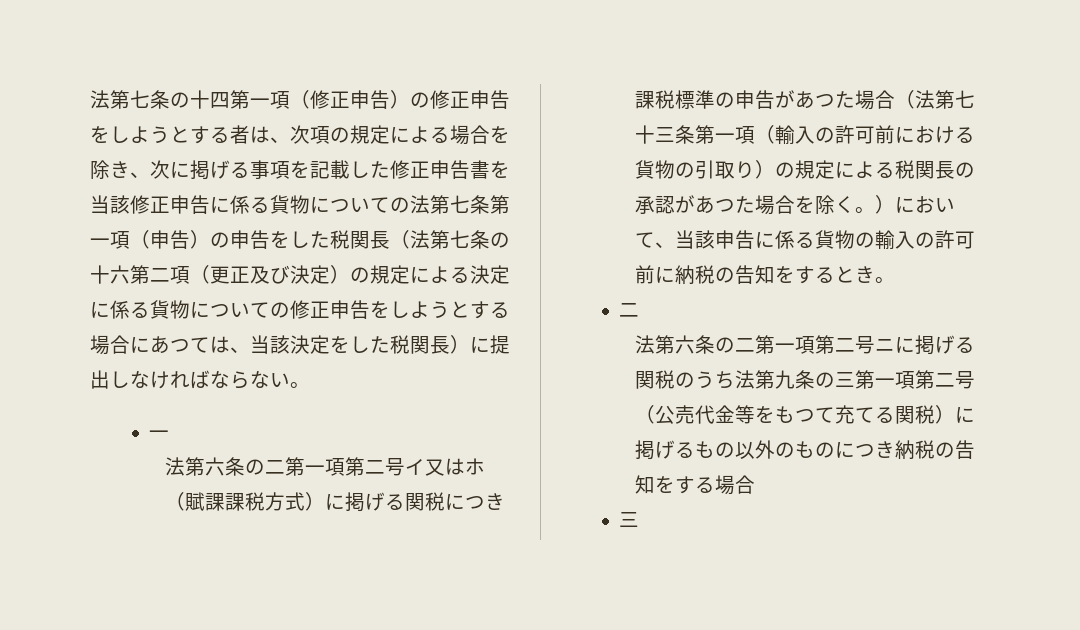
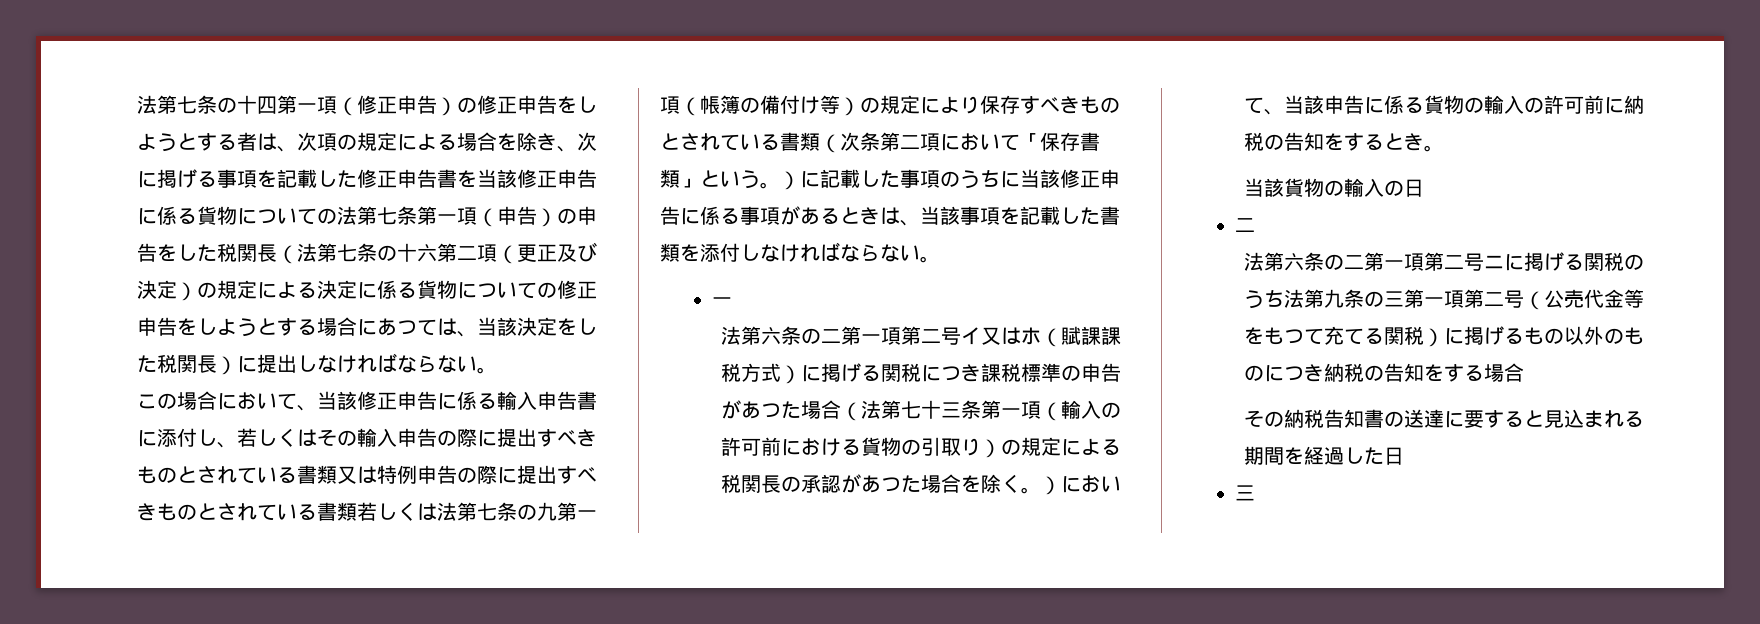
(310, 385) none -> [137,391,597,411] [137,428,597,448] [137,465,597,484] [137,502,597,521] [660,95,1120,116] [660,132,1100,153] [660,169,1120,190] [660,206,1120,226] [660,242,940,263] // この場合において、当該修正申告に係る輸入申告書に添付し、若しくはその輸入申告の際に提出すべきものとされている書類又は特例申告の際に提出すべきものとされている書類若しくは法第七条の九第一項（帳簿の備付け等）の規定により保存すべきものとされている書類（次条第二項において「保存書類」という。）に記載した事項のうちに当該修正申告に係る事項があるときは、当該事項を記載した書類を添付しなければならない。
(896, 280) none -> [1243,178,1424,197] // 当該貨物の輸入の日
(756, 484) none -> [1243,409,1644,428] [1243,446,1404,465] // その納税告知書の送達に要すると見込まれる期間を経過した日

